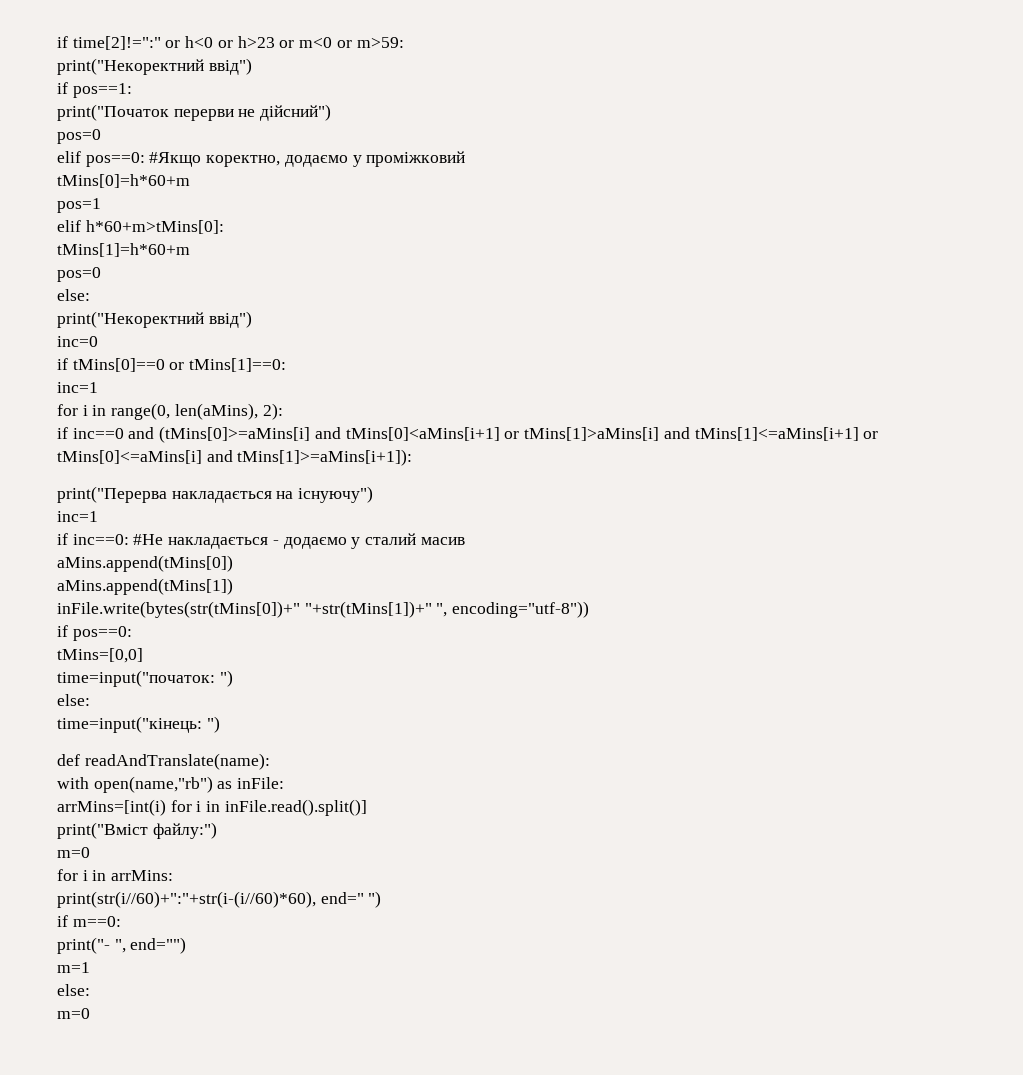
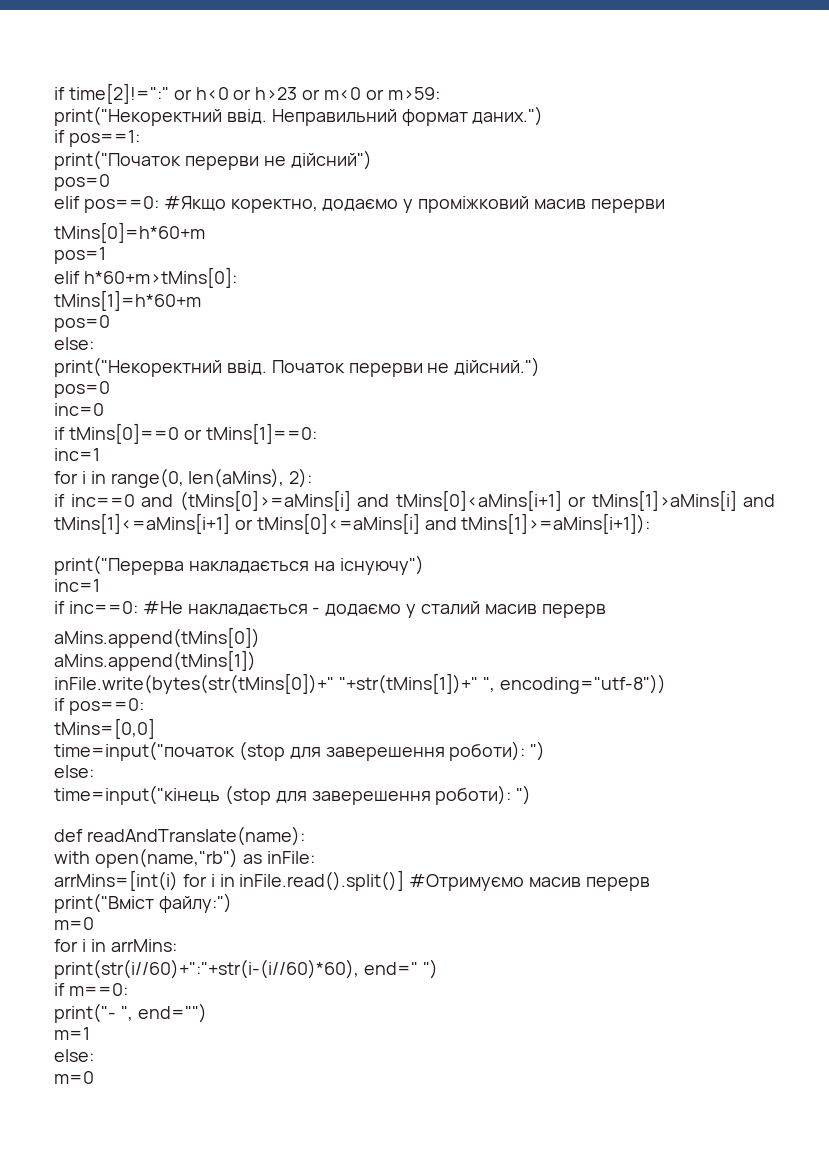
[208,58,252,75] ввід") -> [226,106,544,126] ввід. Неправильний формат даних.")
(466, 159) none -> [534,199,665,213] масив перерви
[208,311,252,328] ввід") -> [226,357,541,377] [54,381,110,398] ввід. Початок перерви не дійсний.") // pos=0
(465, 541) none -> [541,604,606,618] перерв
[57,670,233,687] [57,694,90,706] [57,716,202,733] time=input("початок: ") // else: // time=input("кінець: -> [54,741,546,761] [54,765,94,778] [54,785,512,805] time=input("початок (stop для заверешення роботи): ") // else: // time=input("кінець (stop для заверешення роботи):
(367, 807) none -> [409,874,651,891] #Отримуємо масив перерв

